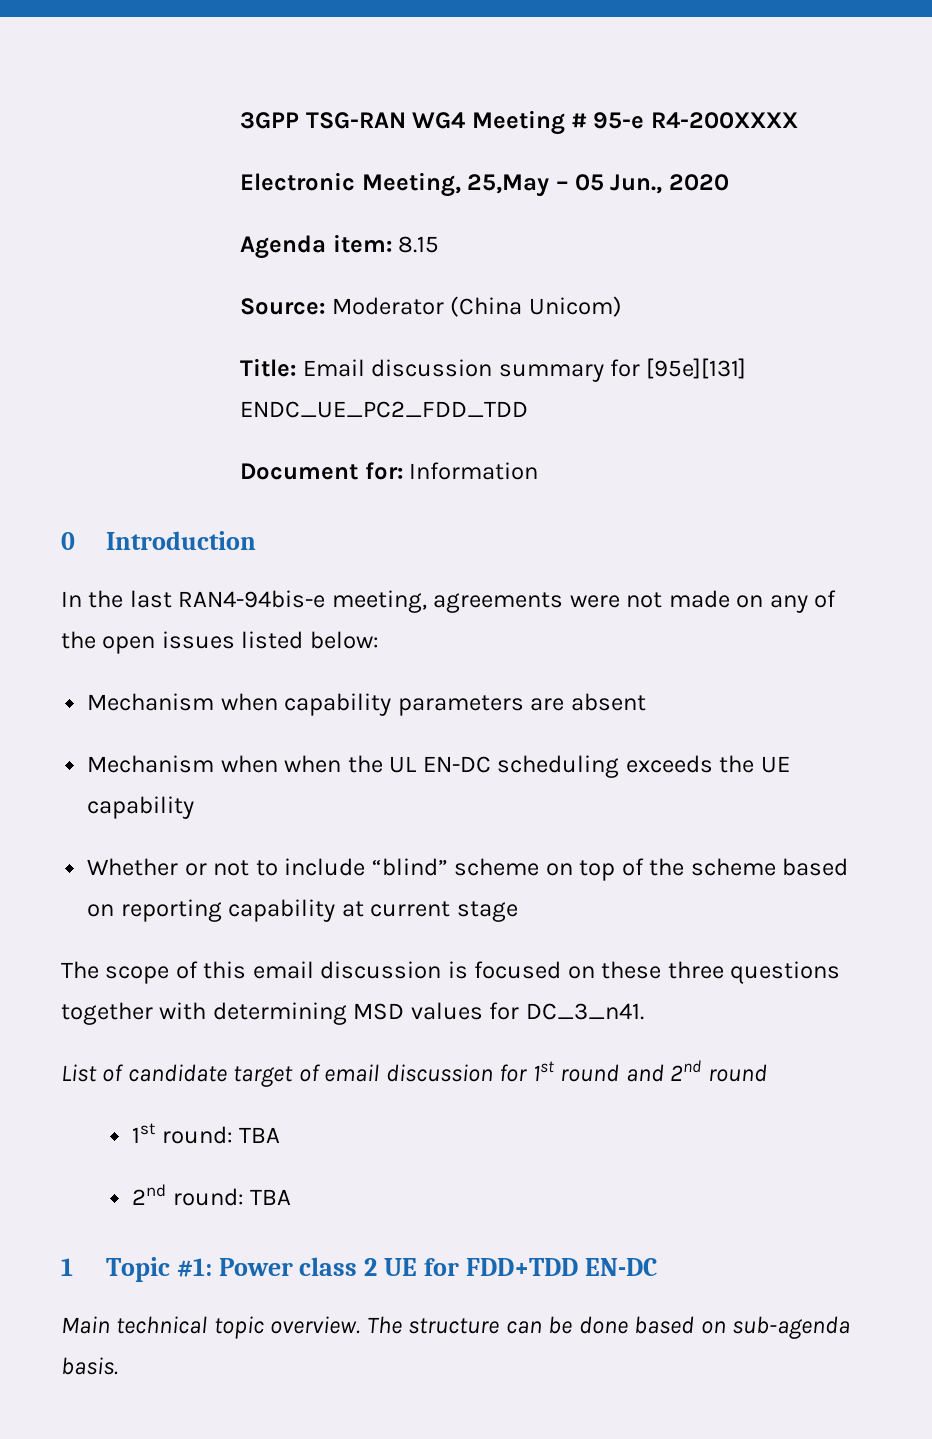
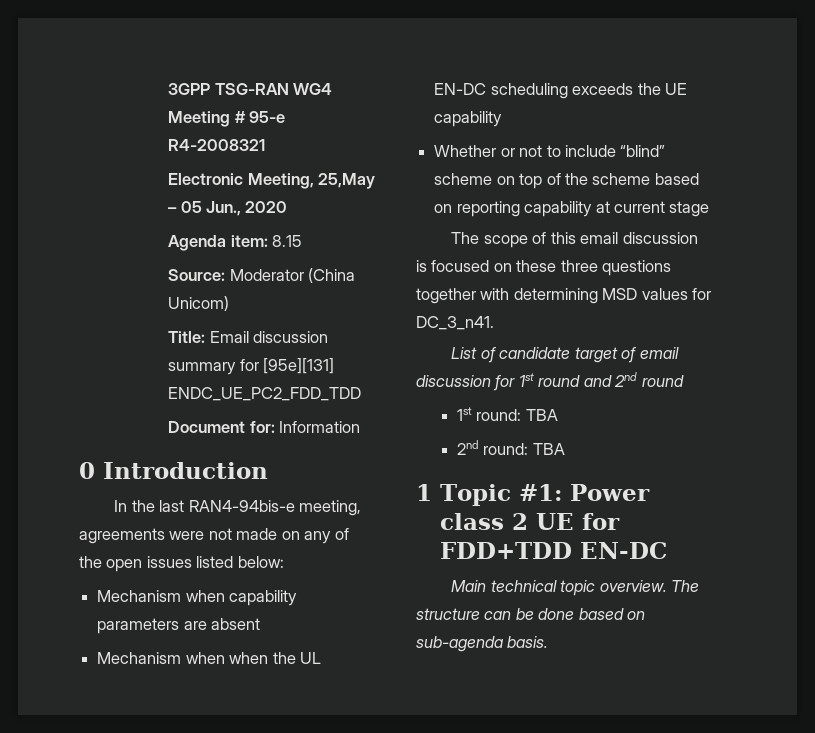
[650,112,798,129] R4-200XXXX -> [168,139,266,151] R4-2008321

